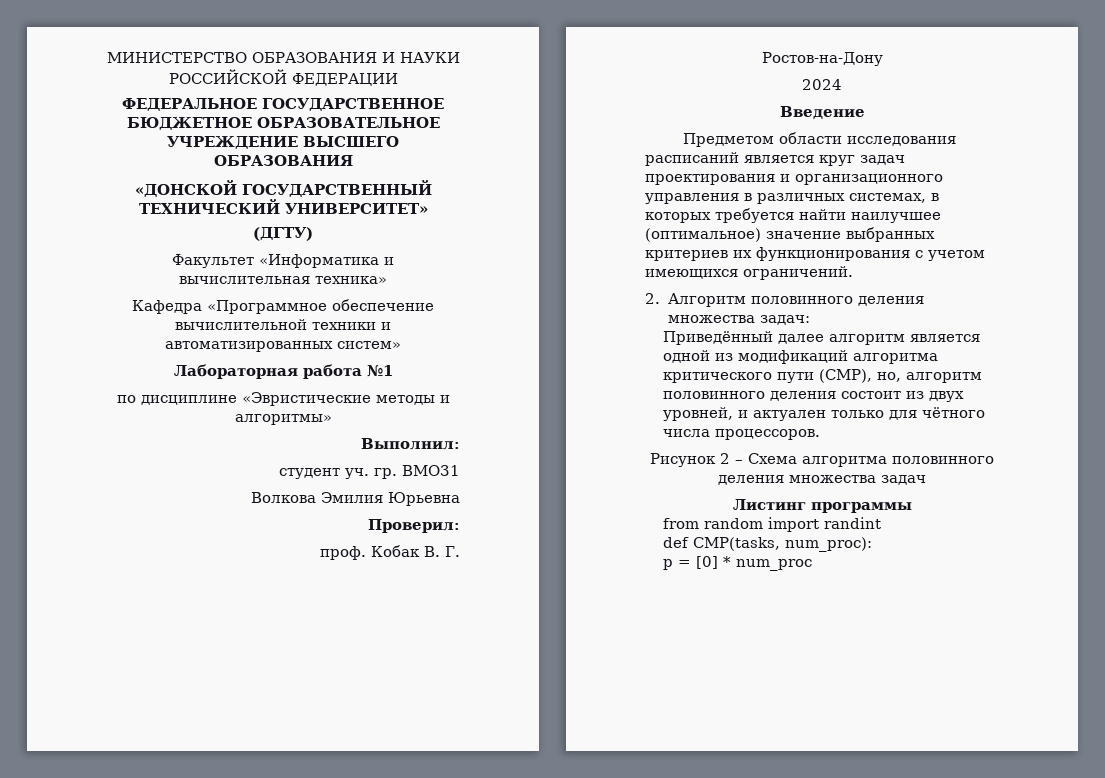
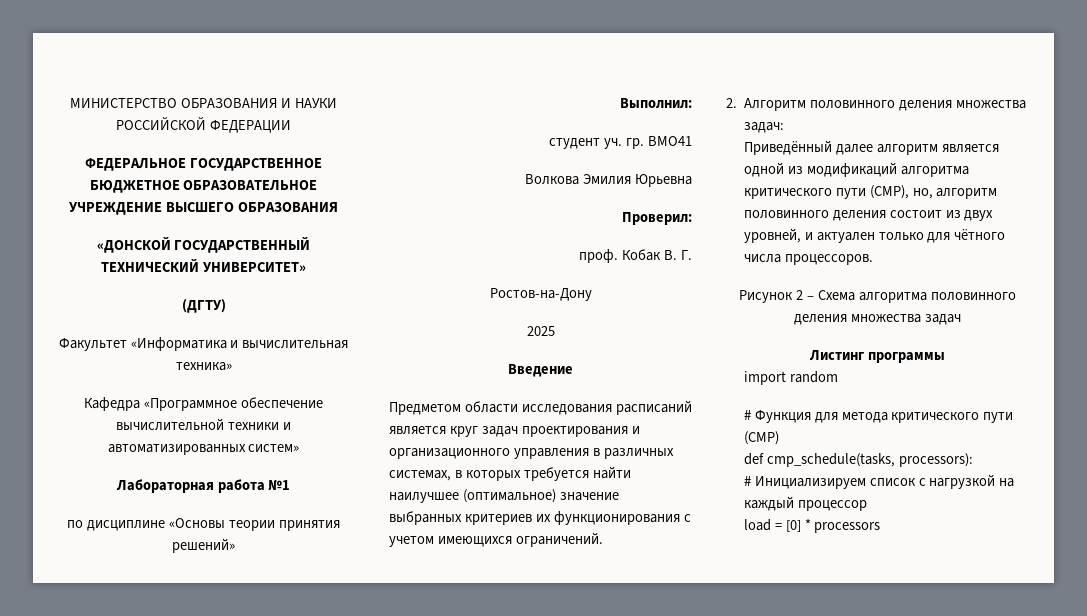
[241,392,450,406] [234,414,332,425] «Эвристические методы и алгоритмы» -> [169,518,340,531] [172,538,235,553] «Основы теории принятия решений»
[402,465,460,476] ВМО31 -> [648,136,692,146] ВМО41
[802,79,842,90] 2024 -> [526,326,555,336] 2025
[662,518,699,529] from -> [743,371,786,385] import
[767,517,881,532] [662,537,872,552] [662,559,673,570] import randint // def CMP(tasks, num_proc): // p -> [743,410,1014,423] [743,431,779,445] [743,453,973,467] [743,474,1015,489] [743,496,867,511] [743,519,771,531] // # Функция для метода критического пути (CMP) // def cmp_schedule(tasks, processors): // # Инициализируем список с нагрузкой на каждый процессор // load
[735,559,812,571] num_proc -> [814,522,881,533] processors

